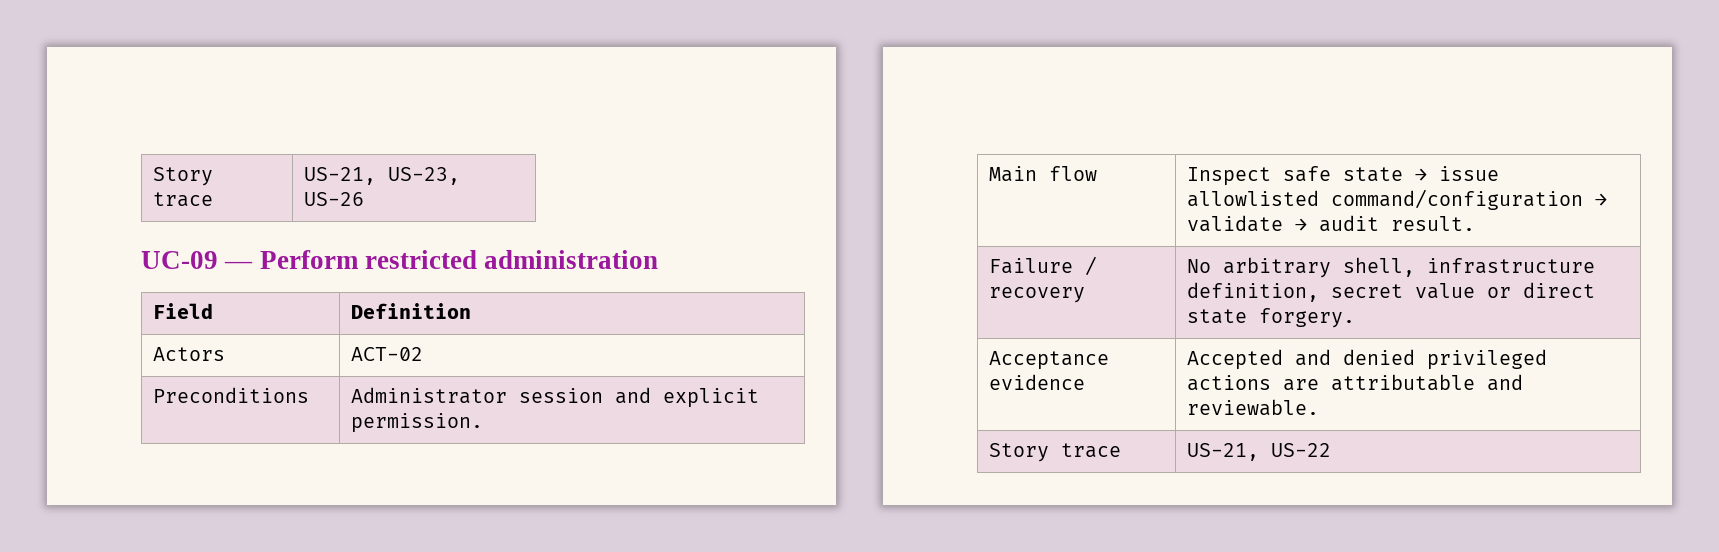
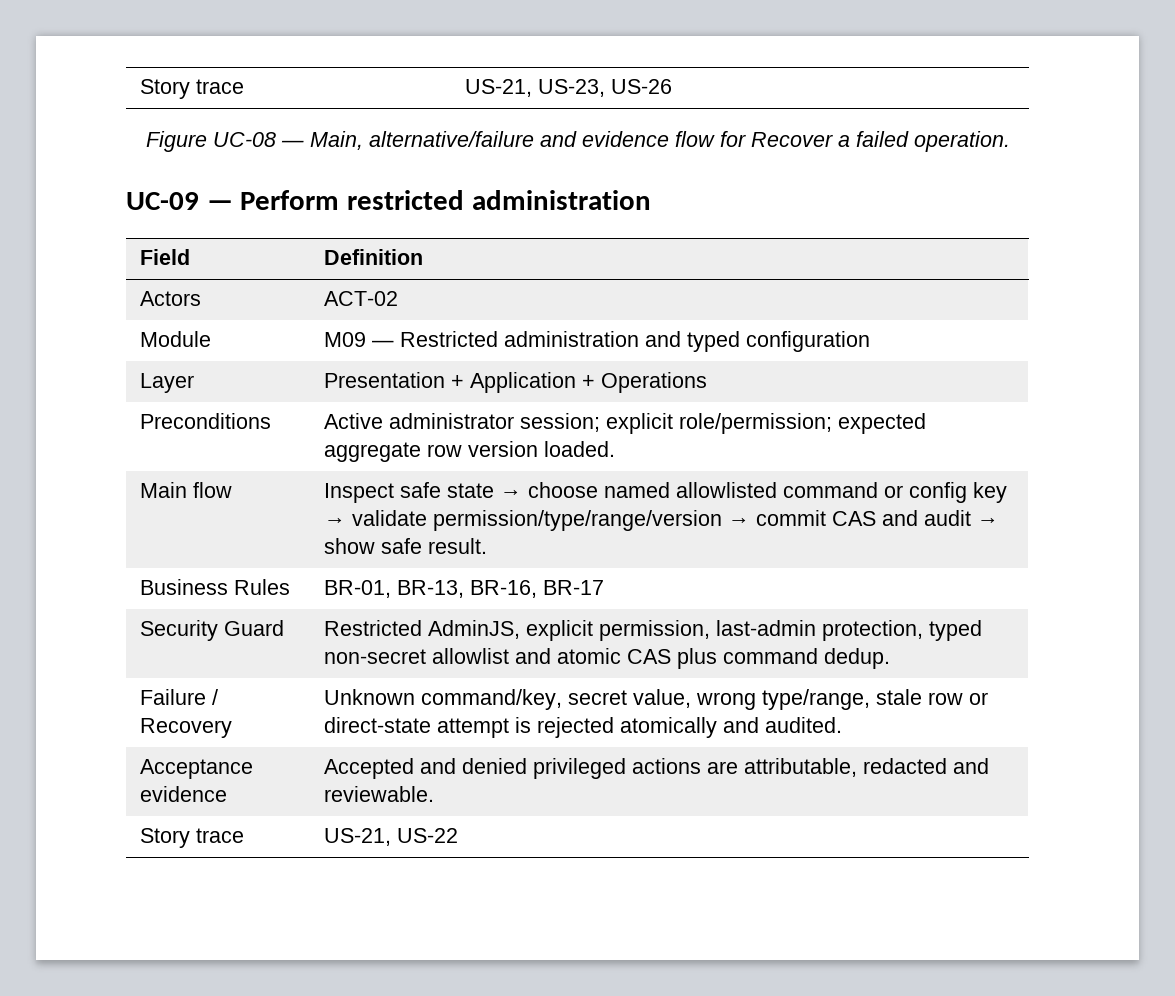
(364, 199) none -> [145,131,1010,152] // Figure UC-08 — Main, alternative/failure and evidence flow for Recover a failed operation.
[152,387,309,403] [350,387,759,408] [350,413,483,433] Preconditions | Administrator session and explicit permission. -> [140,331,212,347] [324,331,871,352] [140,373,195,393] [324,372,708,393] [140,413,272,429] [324,413,927,434] [324,441,616,462] Module | M09 — Restricted administration and typed configuration // Layer | Presentation + Application + Operations // Preconditions | Active administrator session; explicit role/permission; expected aggregate row version loaded.
[1438,166,1499,181] [1186,189,1607,210] [1186,215,1475,232] [988,256,1097,276] [988,287,1085,303] [1186,257,1595,278] [1186,282,1595,302] [1186,308,1355,328] issue allowlisted command/configuration → validate → audit result. // Failure / recovery | No arbitrary shell, infrastructure definition, secret value or direct state forgery. -> [528,482,1008,503] [324,510,1000,531] [324,538,488,554] [140,579,291,595] [324,580,605,598] [140,620,285,641] [324,620,983,641] [324,648,891,669] [140,689,219,705] [140,718,233,738] [324,689,989,710] [324,717,843,738] choose named allowlisted command or config key → validate permission/type/range/version → commit CAS and audit → show safe result. // Business Rules | BR-01, BR-13, BR-16, BR-17 // Security Guard | Restricted AdminJS, explicit permission, last-admin protection, typed non-secret allowlist and atomic CAS plus command dedup. // Failure / Recovery | Unknown command/key, secret value, wrong type/range, stale row or direct-state attempt is rejected atomically and audited.
[1330,374,1475,391] attributable -> [744,758,948,777] attributable, redacted

